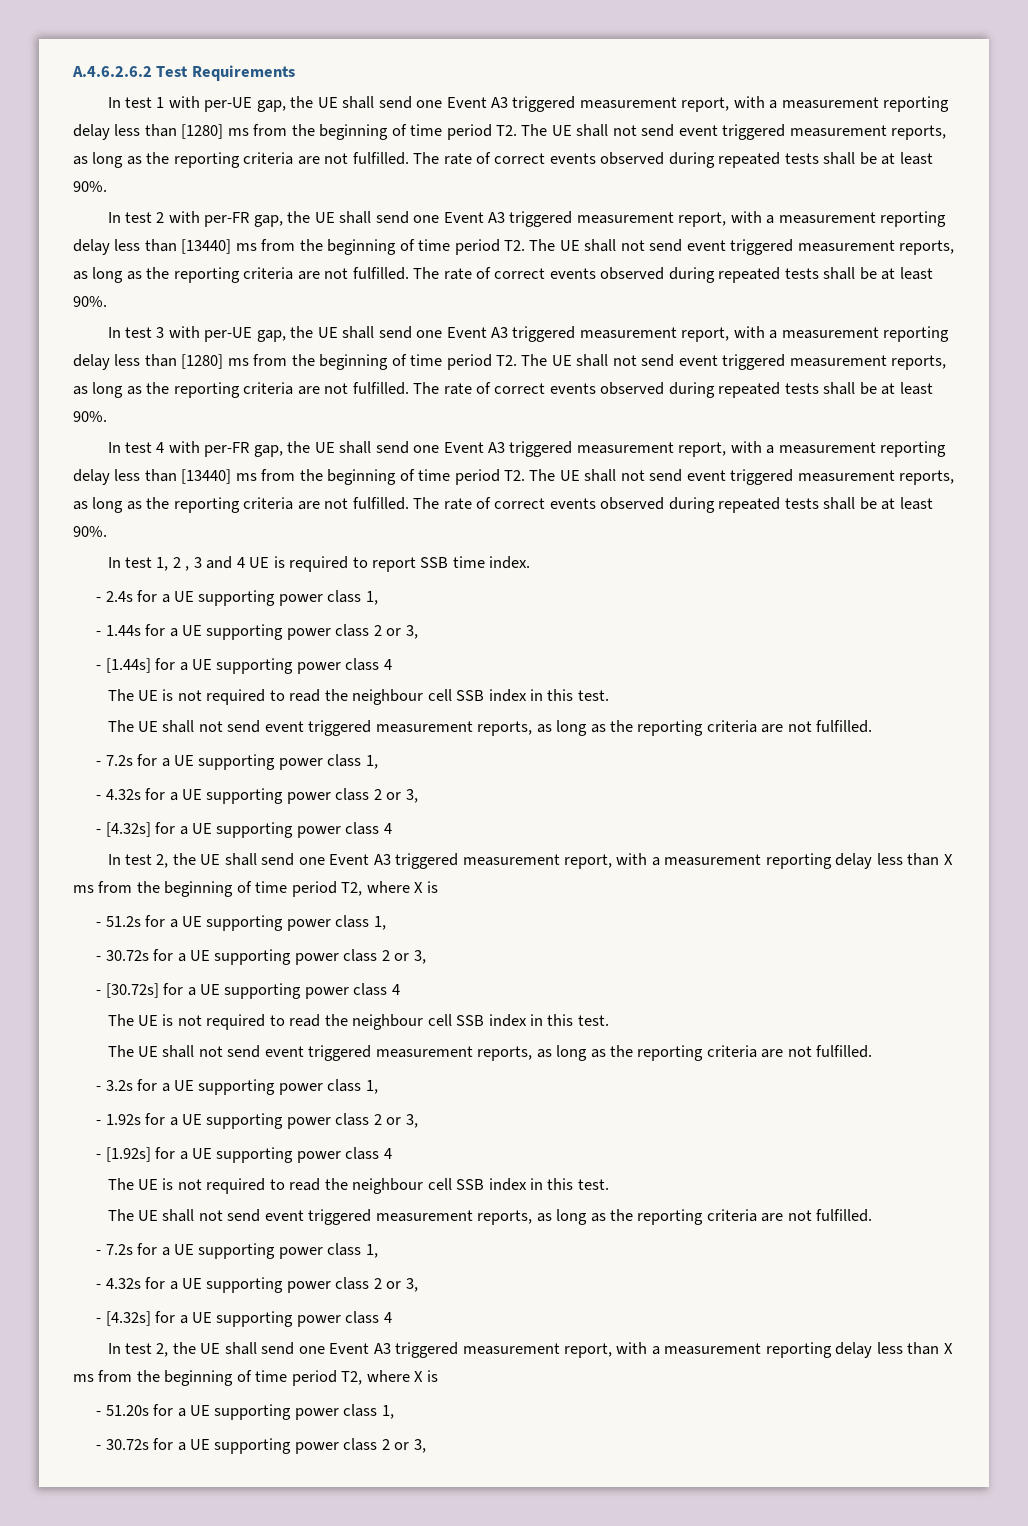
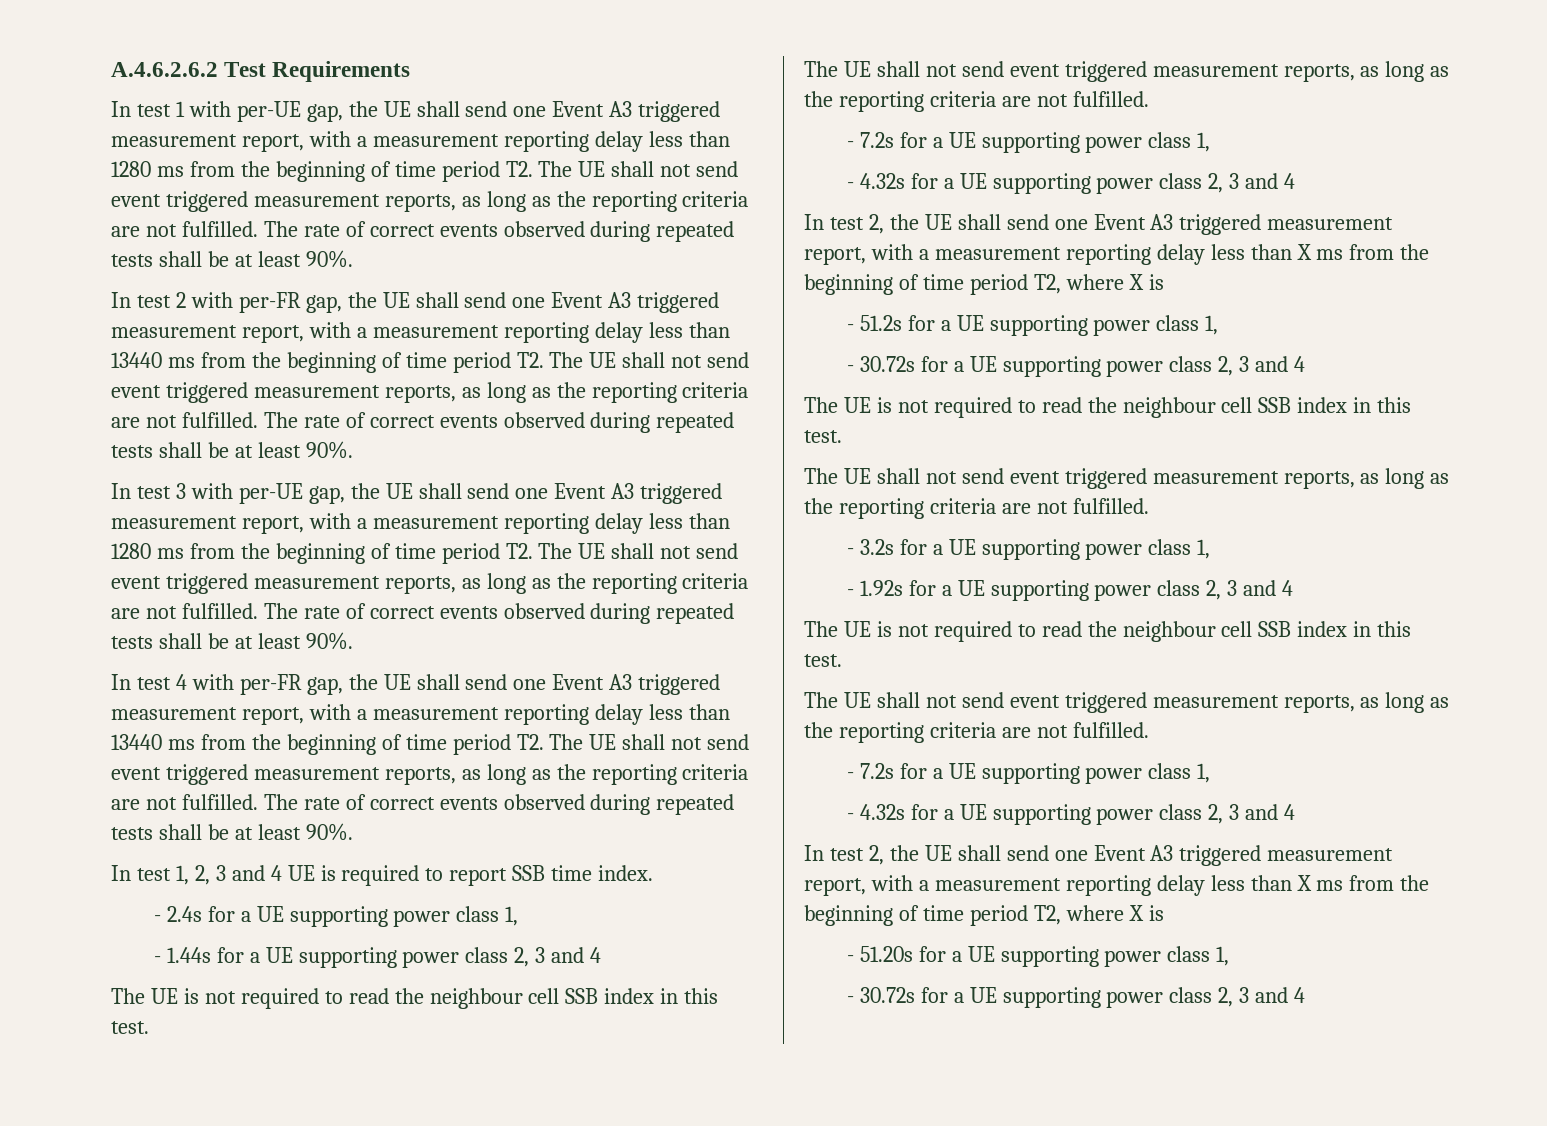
[181,124,224,139] [1280] -> [111,161,151,177] 1280
[181,239,232,254] [13440] -> [111,352,162,368] 13440
[181,354,224,369] [1280] -> [111,543,151,559] 1280
[181,469,232,484] [13440] -> [111,734,162,750] 13440
[172,557,190,571] 2 , -> [194,865,210,885] 2,
[373,625,418,639] [96,658,380,674] 2 or 3, // - [1.44s] for a UE supporting power class -> [514,947,585,967] 2, 3 and
[373,789,418,803] [96,822,380,838] 2 or 3, // - [4.32s] for a UE supporting power class -> [1208,173,1279,193] 2, 3 and
[381,950,426,964] [96,983,388,999] 2 or 3, // - [30.72s] for a UE supporting power class -> [1218,356,1289,376] 2, 3 and
[373,1114,418,1128] [96,1147,380,1163] 2 or 3, // - [1.92s] for a UE supporting power class -> [1206,580,1277,600] 2, 3 and
[373,1278,418,1292] [96,1311,380,1327] 2 or 3, // - [4.32s] for a UE supporting power class -> [1208,804,1279,824] 2, 3 and
[381,1439,426,1453] 2 or 3, -> [1218,987,1306,1007] 2, 3 and 4

